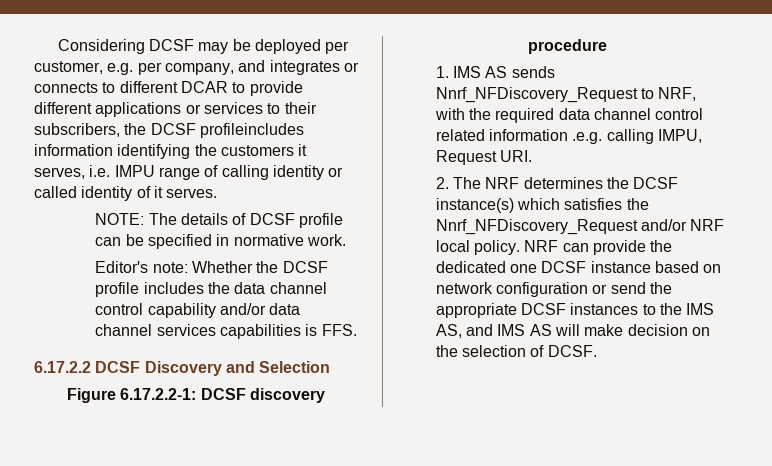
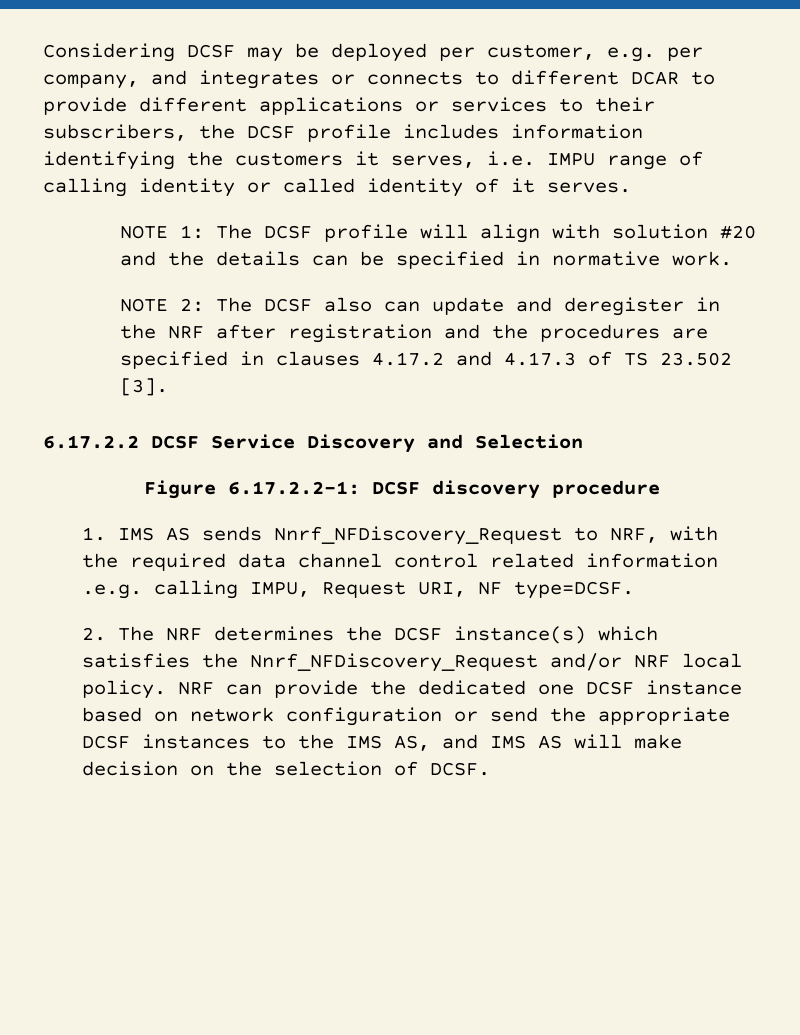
[199,123,304,138] profileincludes -> [307,124,499,142] profile includes
[95,213,344,228] NOTE: The details of DCSF profile -> [120,224,757,243] [120,251,301,266] NOTE 1: The DCSF profile will align with solution #20 and the details
[95,261,328,273] [95,282,327,297] [95,303,301,318] [95,324,357,339] Editor's note: Whether the DCSF profile includes the data channel control capability and/or data channel services capabilities is FFS. -> [120,297,721,316] [120,324,709,343] [120,351,733,369] [120,378,169,396] NOTE 2: The DCSF also can update and deregister in the NRF after registration and the procedures are specified in clauses 4.17.2 and 4.17.3 of TS 23.502 [3].
(141, 367) none -> [211,434,295,449] Service
[500,150,533,162] URI. -> [417,581,634,599] URI, NF type=DCSF.

